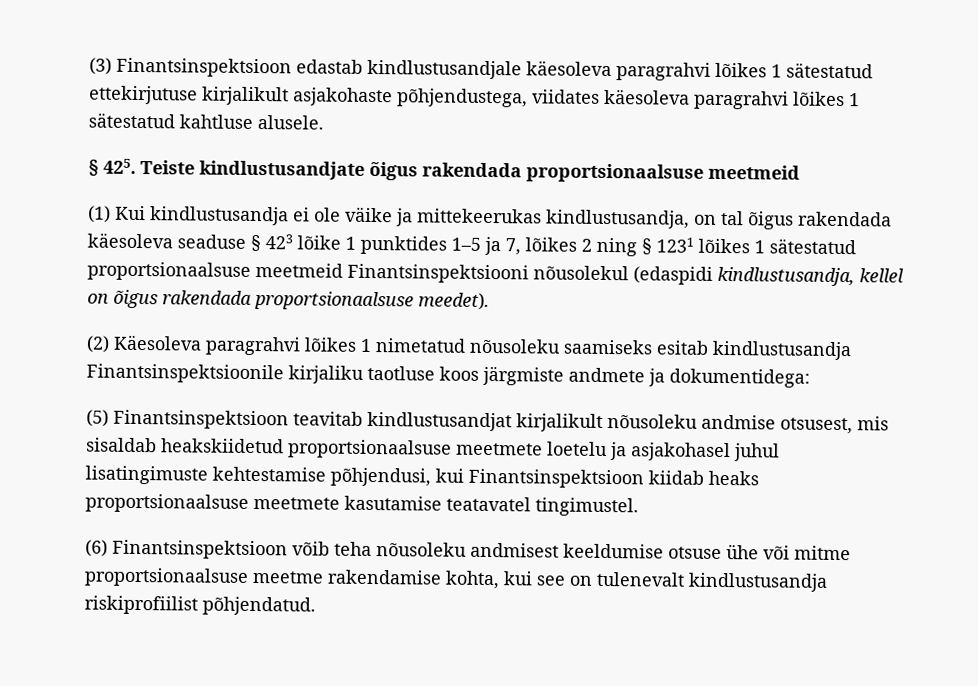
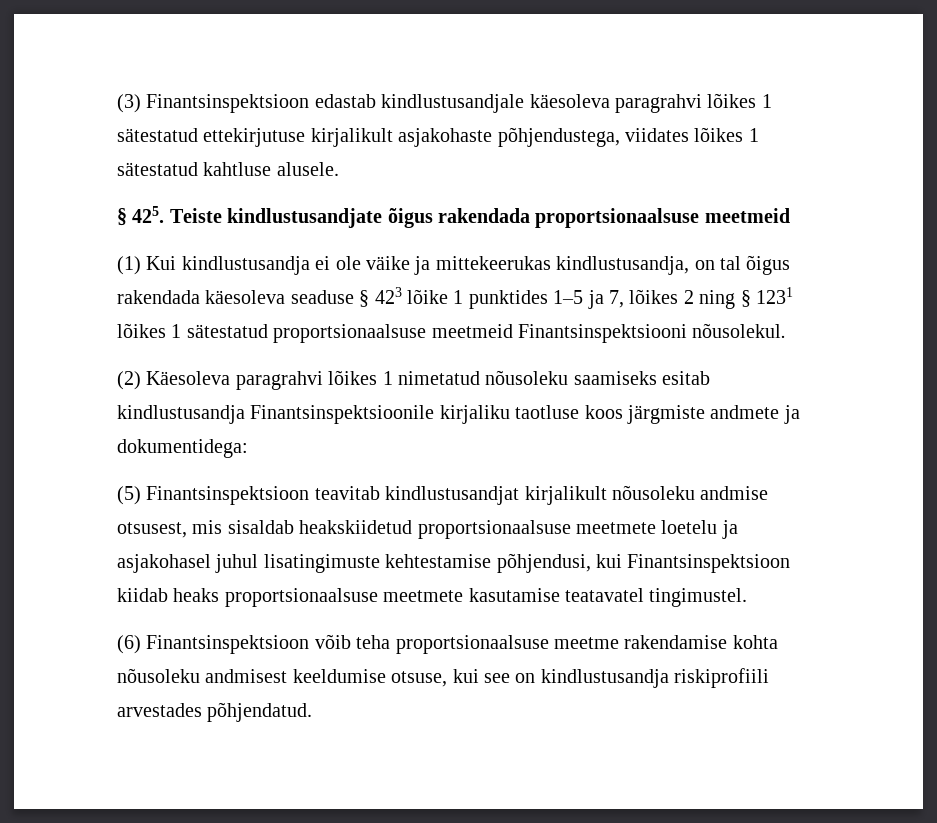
[604,88,789,110] käesoleva paragrahvi -> (689, 135) none
[533,265,904,287] [87,289,490,311] nõusolekul (edaspidi kindlustusandja, kellel on õigus rakendada proportsionaalsuse meedet). -> [692,323,787,338] nõusolekul.
[376,542,851,561] [84,567,828,592] [84,595,198,615] nõusoleku andmisest keeldumise otsuse ühe või mitme proportsionaalsuse meetme rakendamise kohta, kui see on tulenevalt kindlustusandja riskiprofiilist -> [395,635,778,654] [117,668,770,688] [117,703,202,717] proportsionaalsuse meetme rakendamise kohta nõusoleku andmisest keeldumise otsuse, kui see on kindlustusandja riskiprofiili arvestades

